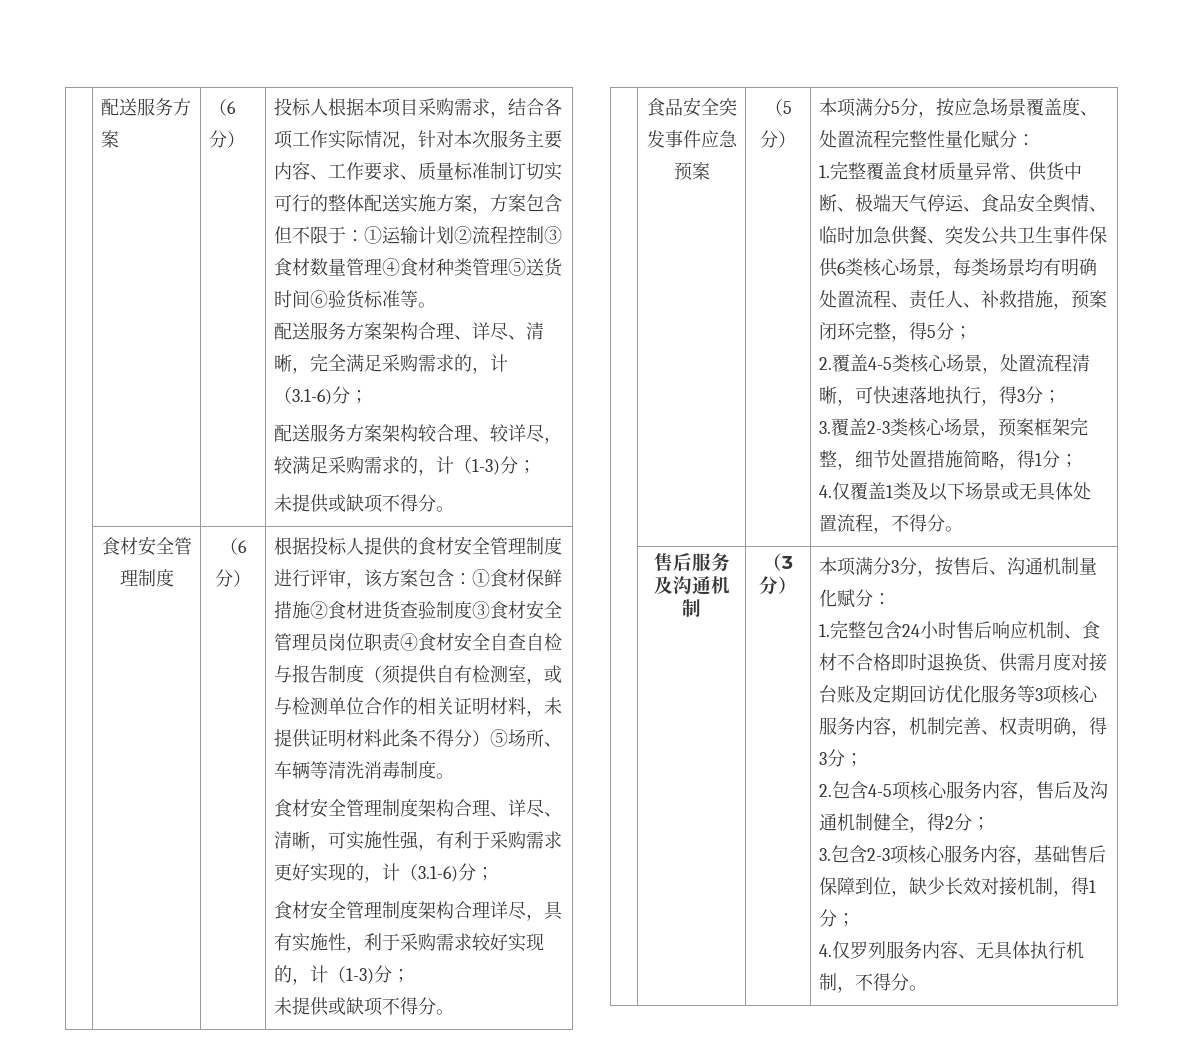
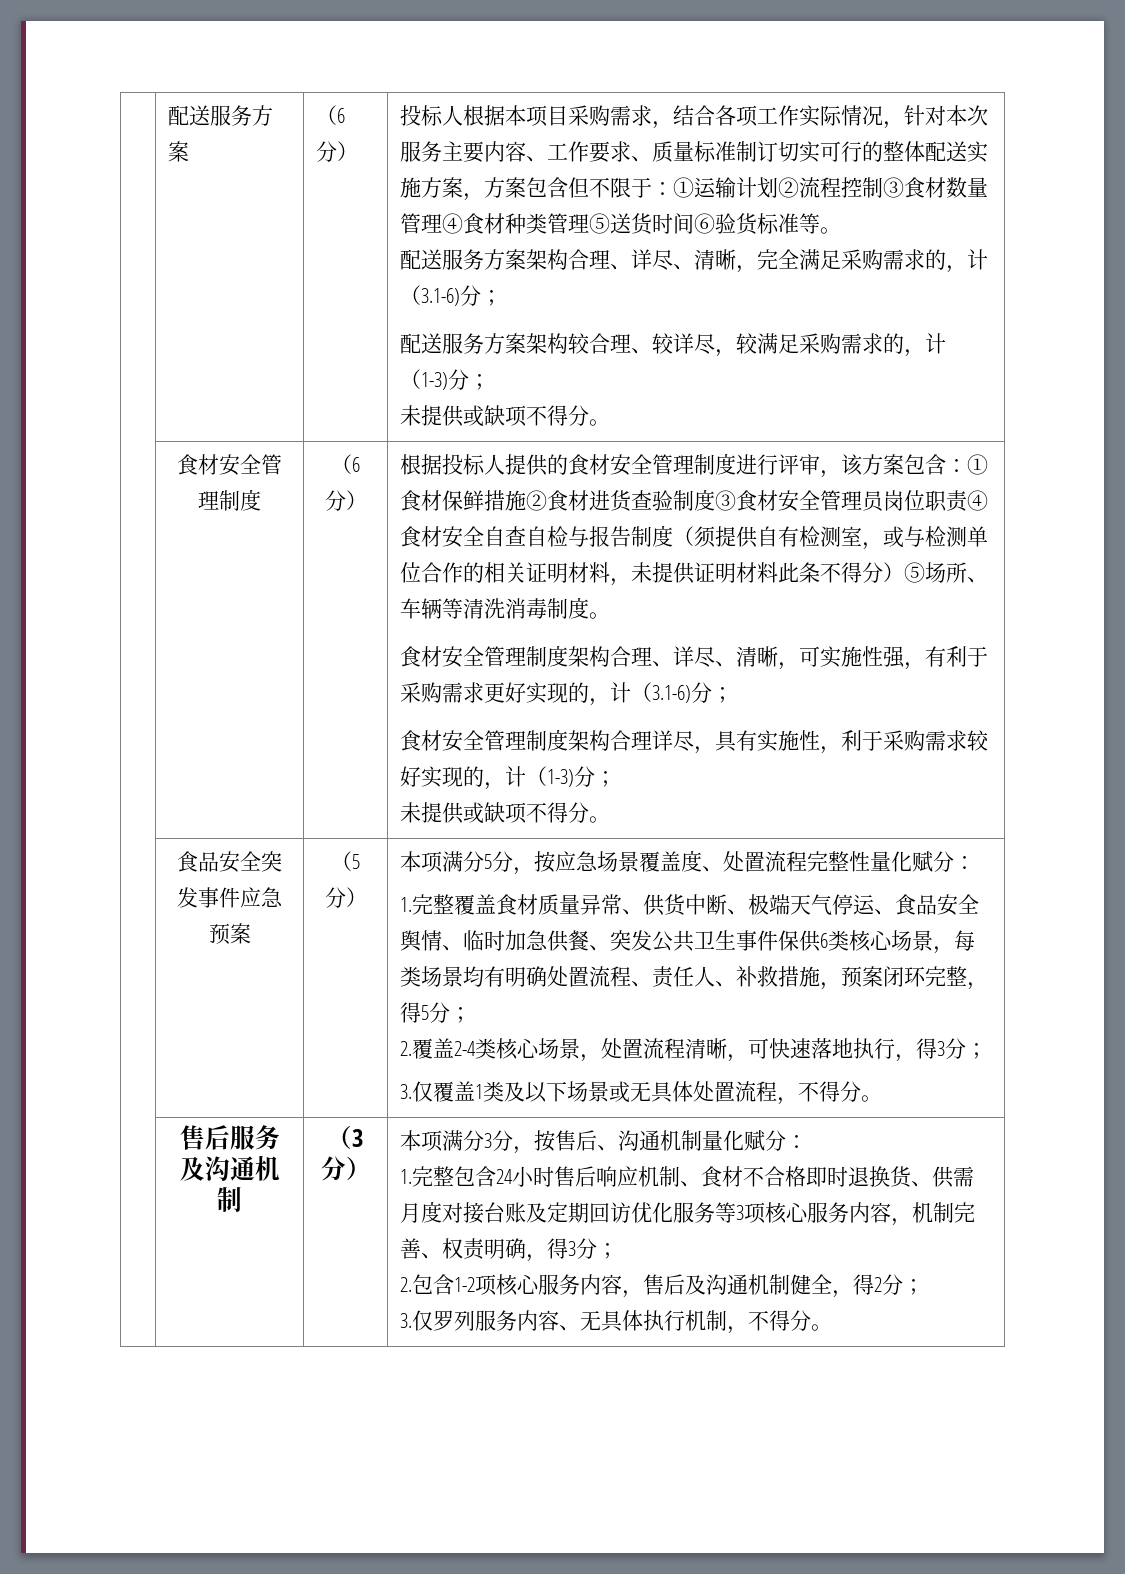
[868,357,893,370] 4-5 -> [453,1041,476,1056] 2-4
[831,417,1089,438] [819,450,1079,470] [819,485,833,498] 覆盖2-3类核心场景，预案框架完整，细节处置措施简略，得1分； // 4. -> (412, 1091) none
[868,784,893,797] 4-5 -> [453,1277,475,1292] 1-2
[831,845,1107,865] [819,877,1097,897] [819,909,856,927] [819,944,833,957] 包含2-3项核心服务内容，基础售后保障到位，缺少长效对接机制，得1分； // 4. -> (412, 1320) none

